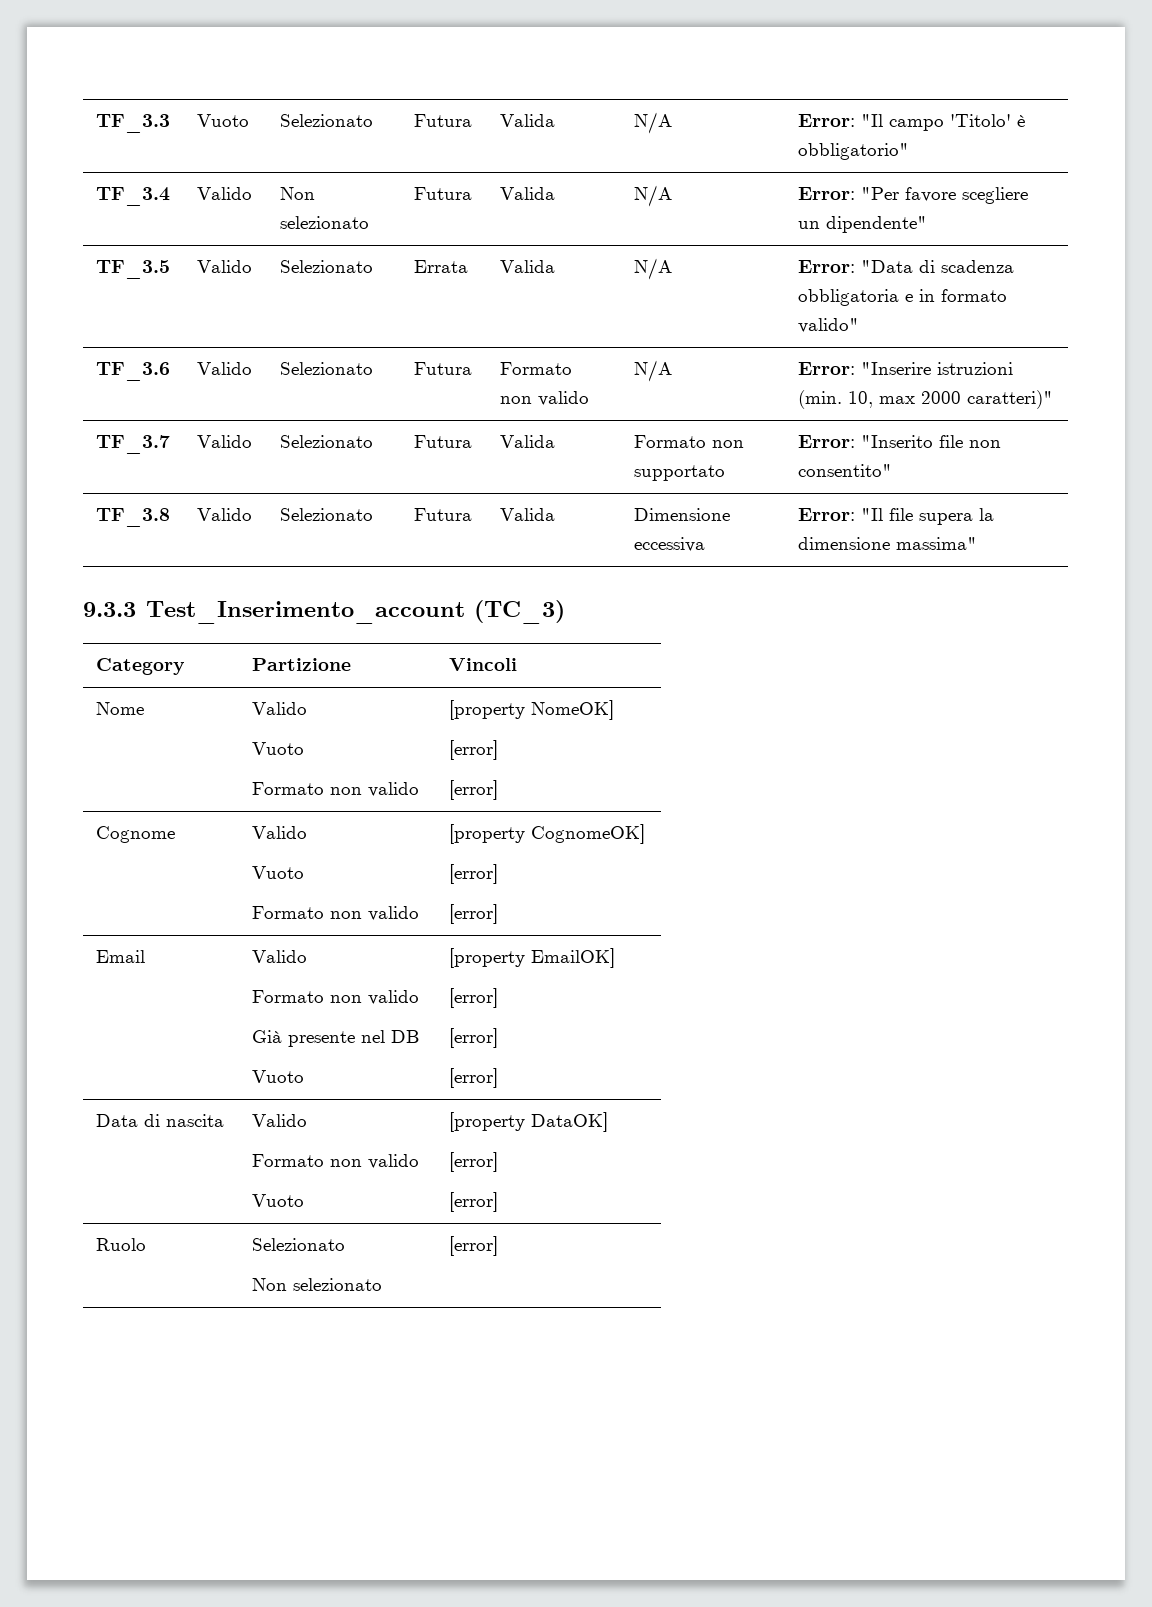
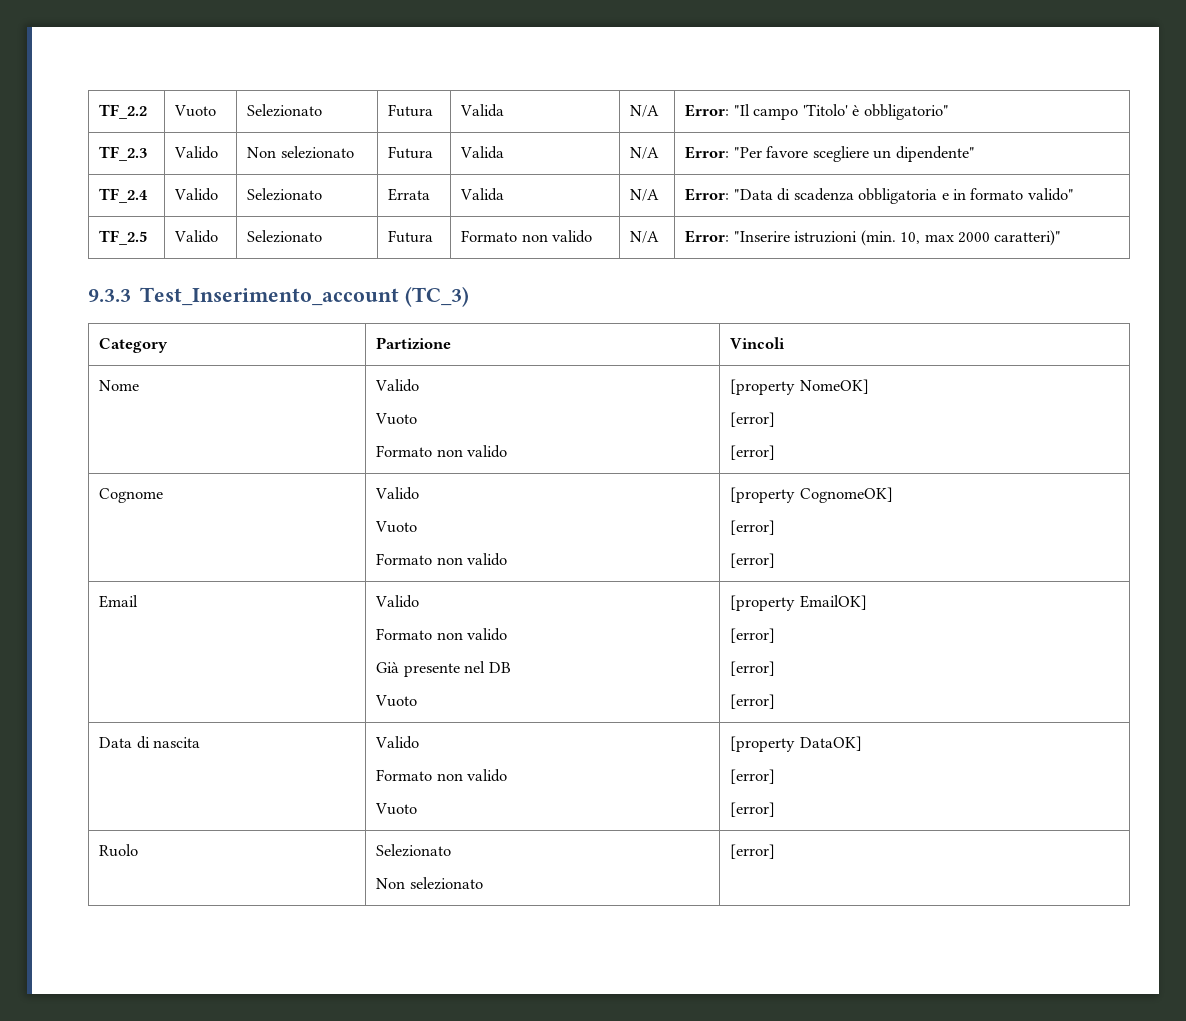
[96,114,171,133] TF_3.3 -> [99,104,148,119] TF_2.2
[96,187,171,206] TF_3.4 -> [99,146,148,161] TF_2.3
[96,260,171,279] TF_3.5 -> [99,188,149,203] TF_2.4
[96,362,171,381] TF_3.6 -> [99,230,148,245] TF_2.5
[96,435,171,454] [197,435,253,448] [280,435,374,448] [414,435,473,448] [500,435,556,448] [634,435,745,448] [634,465,726,481] [798,435,1002,448] [798,464,893,477] [96,508,171,527] [197,508,253,521] [280,508,374,521] [414,508,473,521] [500,508,556,521] [634,508,731,521] [634,537,706,552] [798,508,995,525] [798,537,978,550] // TF_3.7 | Valido | Selezionato | Futura | Valida | Formato non supportato | Error: "Inserito file non consentito" // TF_3.8 | Valido | Selezionato | Futura | Valida | Dimensione eccessiva | Error: "Il file supera la dimensione massima" -> (1062, 238) none

